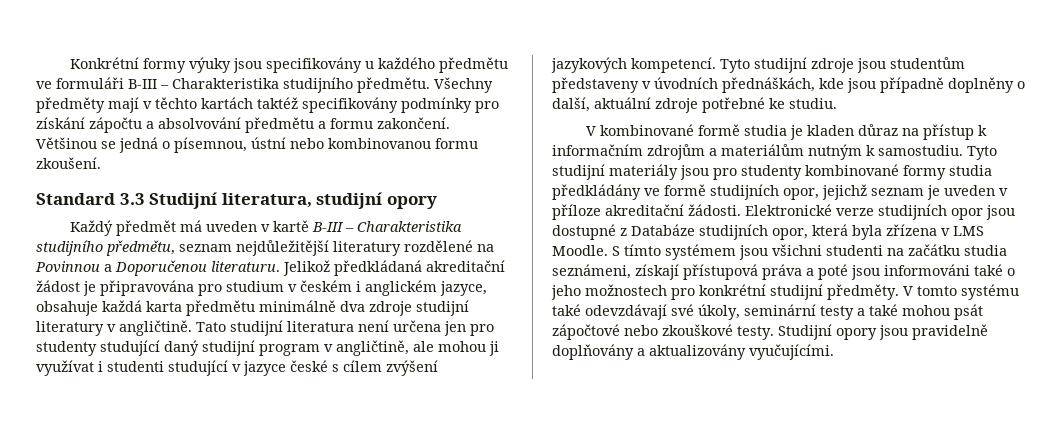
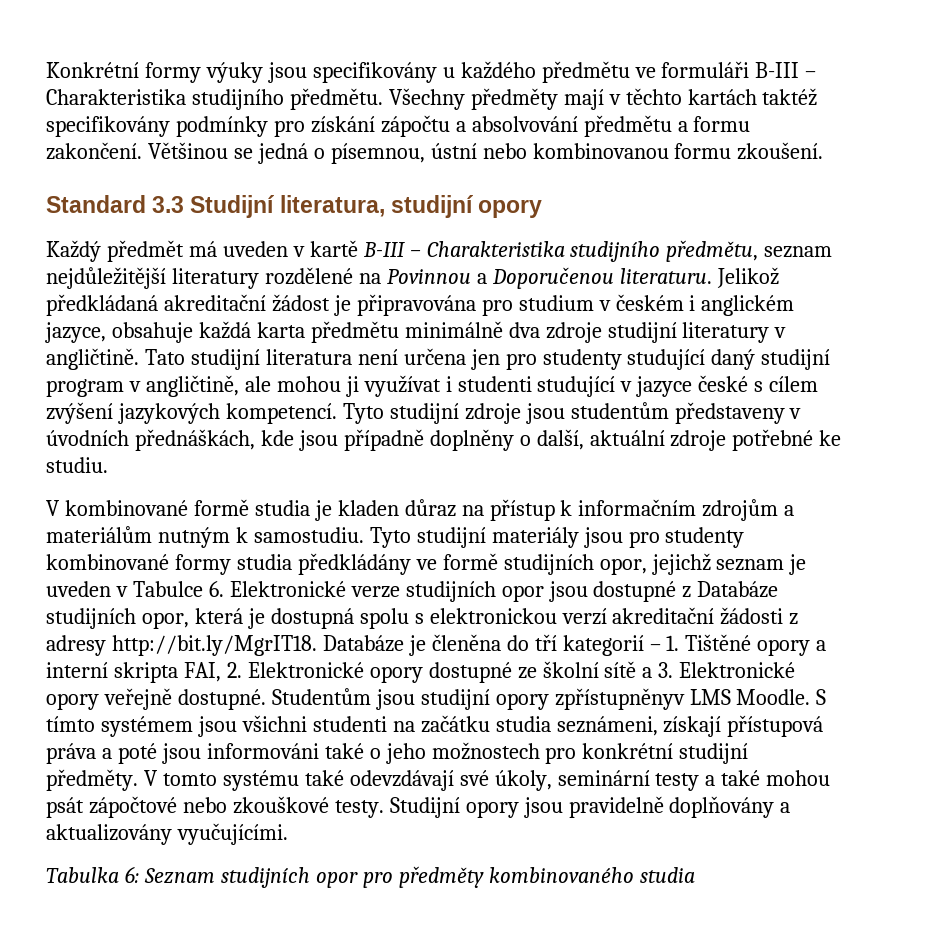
[552,204,741,220] příloze akreditační žádosti. -> [132,581,224,597] Tabulce 6.
[852,224,950,240] byla zřízena v -> [247,607,799,629] [46,634,827,656] [46,661,796,683] [46,688,685,710] je dostupná spolu s elektronickou verzí akreditační žádosti z adresy http://bit.ly/MgrIT18. Databáze je členěna do tří kategorií – 1. Tištěné opory a interní skripta FAI, 2. Elektronické opory dostupné ze školní sítě a 3. Elektronické opory veřejně dostupné. Studentům jsou studijní opory zpřístupněnyv
(834, 352) none -> [46,866,695,888] // Tabulka 6: Seznam studijních opor pro předměty kombinovaného studia

